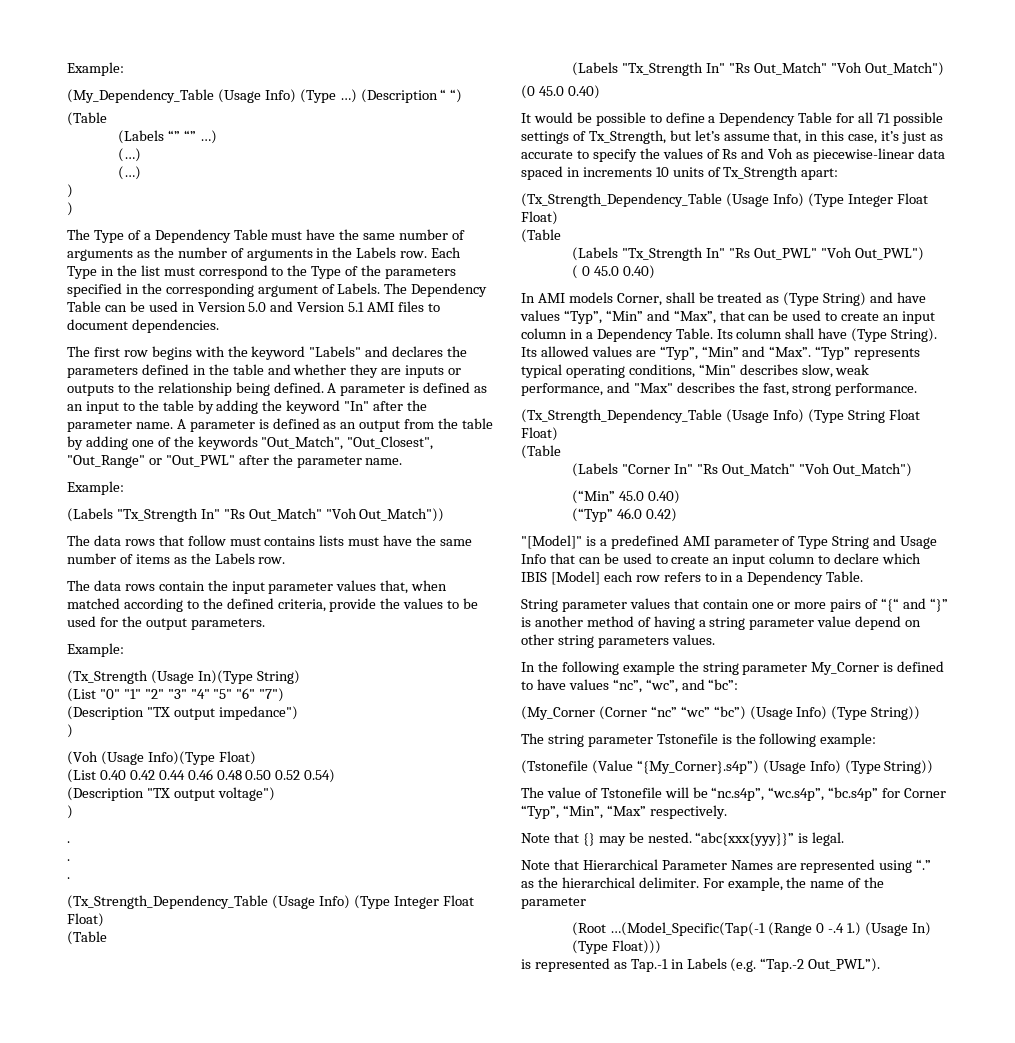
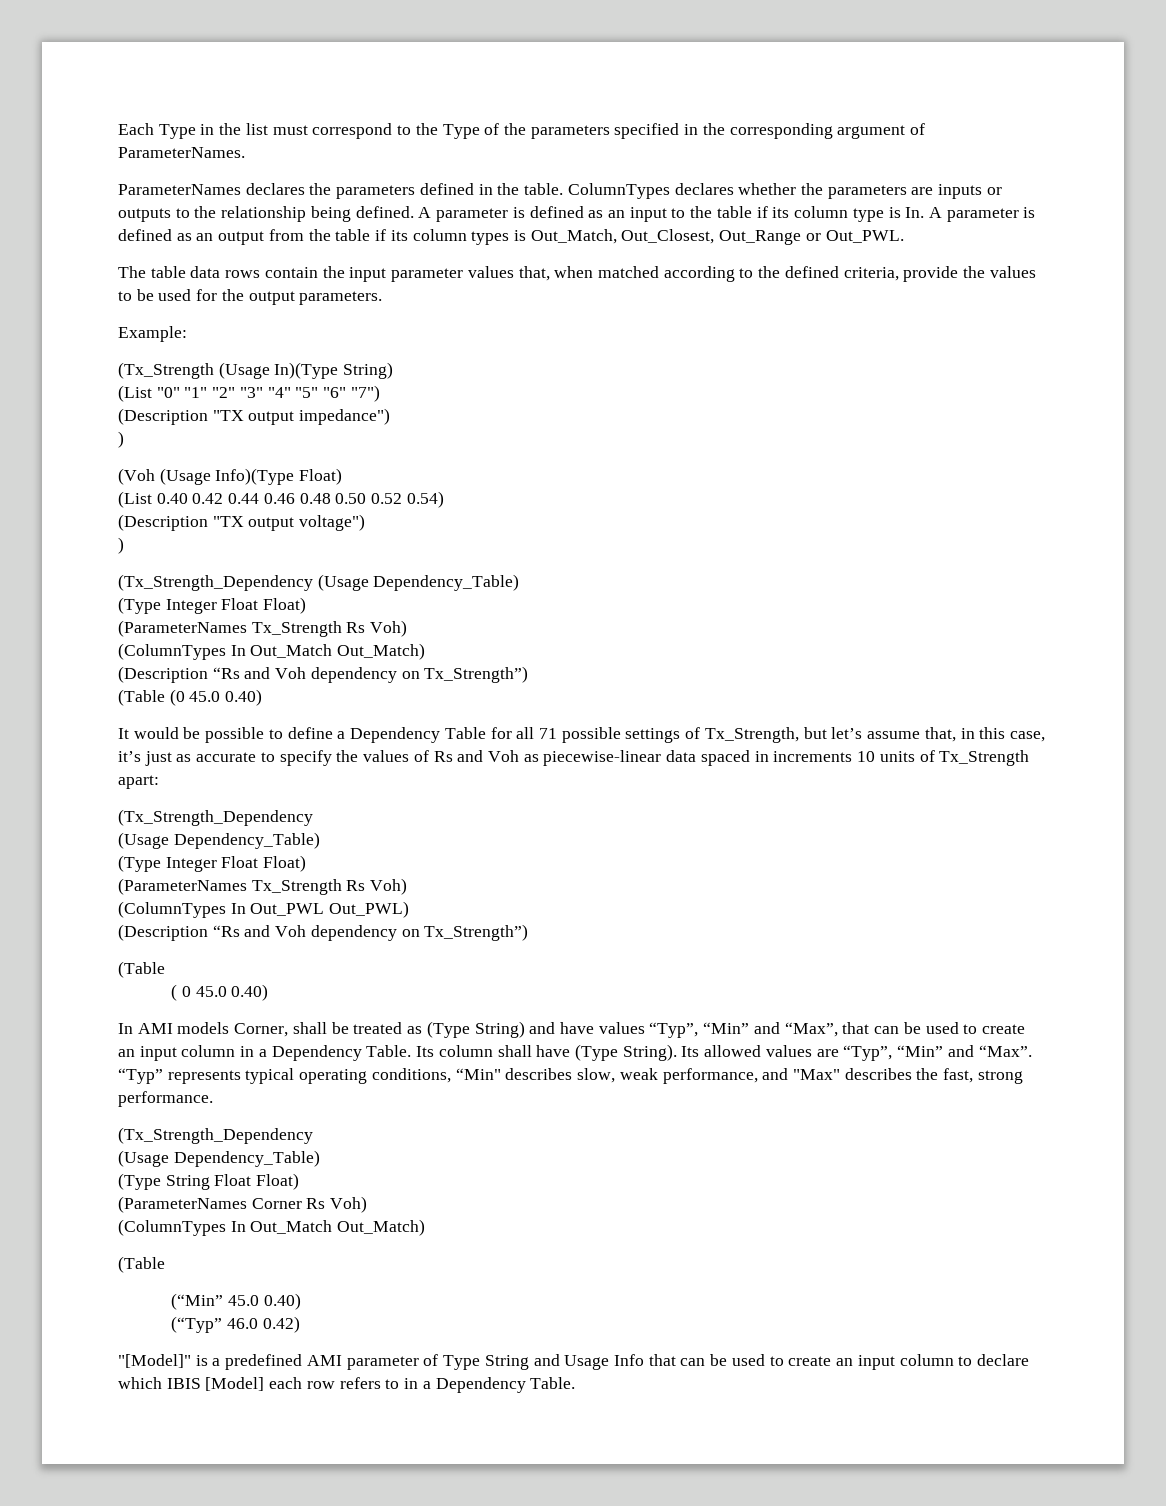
[67,62,124,76] [67,89,463,103] [67,112,107,126] [118,130,217,144] [118,148,142,162] [118,166,142,180] [67,184,73,198] [67,202,73,216] [67,229,466,243] [67,247,428,261] Example: // (My_Dependency_Table (Usage Info) (Type …) (Description “ “) // (Table // (Labels “” “” …) // (…) // (…) // ) // ) // The Type of a Dependency Table must have the same number of arguments as the number of arguments in the Labels row. -> (118, 129) none
[337,283,488,297] [67,301,440,312] [67,319,219,333] [67,346,389,360] Labels. The Dependency Table can be used in Version 5.0 and Version 5.1 AMI files to document dependencies. // The first row begins with the keyword "Labels" and -> [118,147,245,158] [118,184,241,195] ParameterNames. // ParameterNames
[232,364,379,378] table and whether they -> [524,183,907,199] table. ColumnTypes declares whether the parameters
[197,400,428,414] [67,420,173,432] by adding the keyword "In" after the parameter name. -> [756,206,925,222] if its column type is In.
[67,436,434,450] [67,454,403,468] [67,481,124,495] [67,508,445,522] [67,535,473,546] [67,553,286,564] [67,580,90,591] by adding one of the keywords "Out_Match", "Out_Closest", "Out_Range" or "Out_PWL" after the parameter name. // Example: // (Labels "Tx_Strength In" "Rs Out_Match" "Voh Out_Match")) // The data rows that follow must contains lists must have the same number of items as the Labels row. // The -> [375,229,904,245] [118,266,186,278] if its column types is Out_Match, Out_Closest, Out_Range or Out_PWL. // The table
[67,841,70,843] [67,859,70,861] [67,877,70,879] [67,895,474,909] [67,913,104,927] [67,931,107,945] [572,62,944,76] . // . // . // (Tx_Strength_Dependency_Table (Usage Info) (Type Integer Float Float) // (Table // (Labels "Tx_Strength In" "Rs Out_Match" "Voh Out_Match") // -> [118,574,520,591] [118,597,307,614] [118,620,408,637] [118,643,426,660] [118,666,529,683] [118,689,165,706] (Tx_Strength_Dependency (Usage Dependency_Table) // (Type Integer Float Float) // (ParameterNames Tx_Strength Rs Voh) // (ColumnTypes In Out_Match Out_Match) // (Description “Rs and Voh dependency on Tx_Strength”) // (Table
[521,193,928,207] [521,211,558,225] [521,229,561,243] [572,247,924,261] (Tx_Strength_Dependency_Table (Usage Info) (Type Integer Float Float) // (Table // (Labels "Tx_Strength In" "Rs Out_PWL" "Voh Out_PWL") -> [118,809,313,826] [118,832,320,849] [118,855,307,872] [118,878,408,895] [118,901,410,918] [118,924,529,941] [118,961,165,978] (Tx_Strength_Dependency // (Usage Dependency_Table) // (Type Integer Float Float) // (ParameterNames Tx_Strength Rs Voh) // (ColumnTypes In Out_PWL Out_PWL) // (Description “Rs and Voh dependency on Tx_Strength”) // (Table
[521,409,804,423] (Tx_Strength_Dependency_Table (Usage Info) -> [118,1127,313,1144] [118,1150,320,1167] (Tx_Strength_Dependency // (Usage Dependency_Table) //
[521,445,561,459] [572,463,912,477] (Table // (Labels "Corner In" "Rs Out_Match" "Voh Out_Match") -> [118,1196,368,1213] [118,1219,426,1236] [118,1256,165,1273] (ParameterNames Corner Rs Voh) // (ColumnTypes In Out_Match Out_Match) // (Table
[521,598,948,612] [521,616,922,630] [521,634,715,648] [521,661,945,675] [521,679,739,693] [521,706,921,720] [521,733,877,747] [521,760,934,774] [521,787,947,801] [521,805,727,819] [521,832,845,846] [521,859,932,873] [521,877,885,891] [521,897,586,909] [572,922,931,936] [572,940,662,954] [521,958,881,972] // String parameter values that contain one or more pairs of “{“ and “}” is another method of having a string parameter value depend on other string parameters values. // In the following example the string parameter My_Corner is defined to have values “nc”, “wc”, and “bc”: // (My_Corner (Corner “nc” “wc” “bc”) (Usage Info) (Type String)) // The string parameter Tstonefile is the following example: // (Tstonefile (Value “{My_Corner}.s4p”) (Usage Info) (Type String)) // The value of Tstonefile will be “nc.s4p”, “wc.s4p”, “bc.s4p” for Corner “Typ”, “Min”, “Max” respectively. // Note that {} may be nested. “abc{xxx{yyy}}” is legal. // Note that Hierarchical Parameter Names are represented using “.” as the hierarchical delimiter. For example, the name of the parameter // (Root …(Model_Specific(Tap(-1 (Range 0 -.4 1.) (Usage In) (Type Float))) // is represented as Tap.-1 in Labels (e.g. “Tap.-2 Out_PWL”). -> (576, 1383) none

